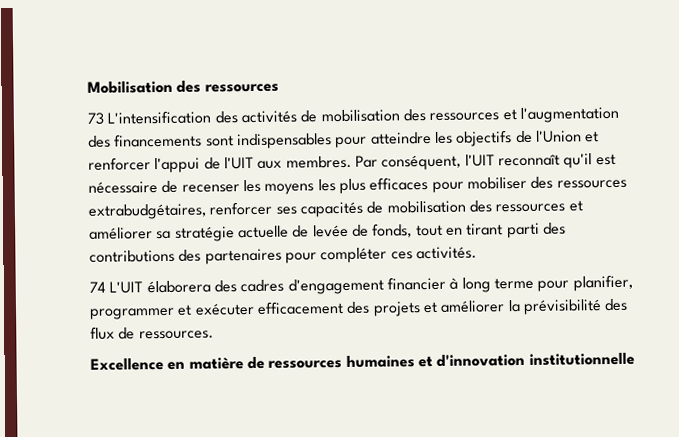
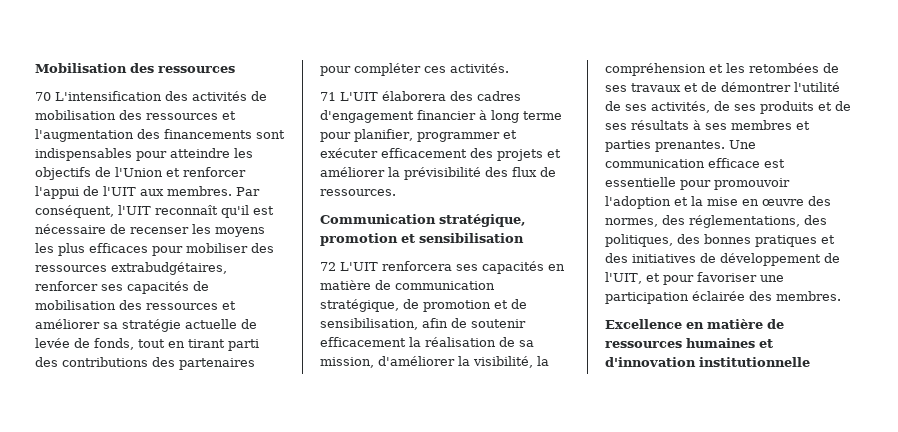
[87,112,104,125] 73 -> [35,92,51,101] 70
[89,281,106,293] 74 -> [320,92,336,101] 71
(214, 335) none -> [320,214,526,227] [320,233,524,246] [320,261,565,274] [320,280,495,290] [320,299,527,312] [320,318,526,330] [320,337,534,347] [320,356,549,368] [605,63,839,76] [605,82,840,92] [605,101,851,114] [605,120,810,130] [605,140,756,152] [605,158,785,168] [605,177,790,190] [605,196,831,209] [605,215,827,228] [605,234,835,247] [605,253,840,266] [605,272,784,285] [605,291,841,304] // Communication stratégique, promotion et sensibilisation // 72 L'UIT renforcera ses capacités en matière de communication stratégique, de promotion et de sensibilisation, afin de soutenir efficacement la réalisation de sa mission, d'améliorer la visibilité, la compréhension et les retombées de ses travaux et de démontrer l'utilité de ses activités, de ses produits et de ses résultats à ses membres et parties prenantes. Une communication efficace est essentielle pour promouvoir l'adoption et la mise en œuvre des normes, des réglementations, des politiques, des bonnes pratiques et des initiatives de développement de l'UIT, et pour favoriser une participation éclairée des membres.

